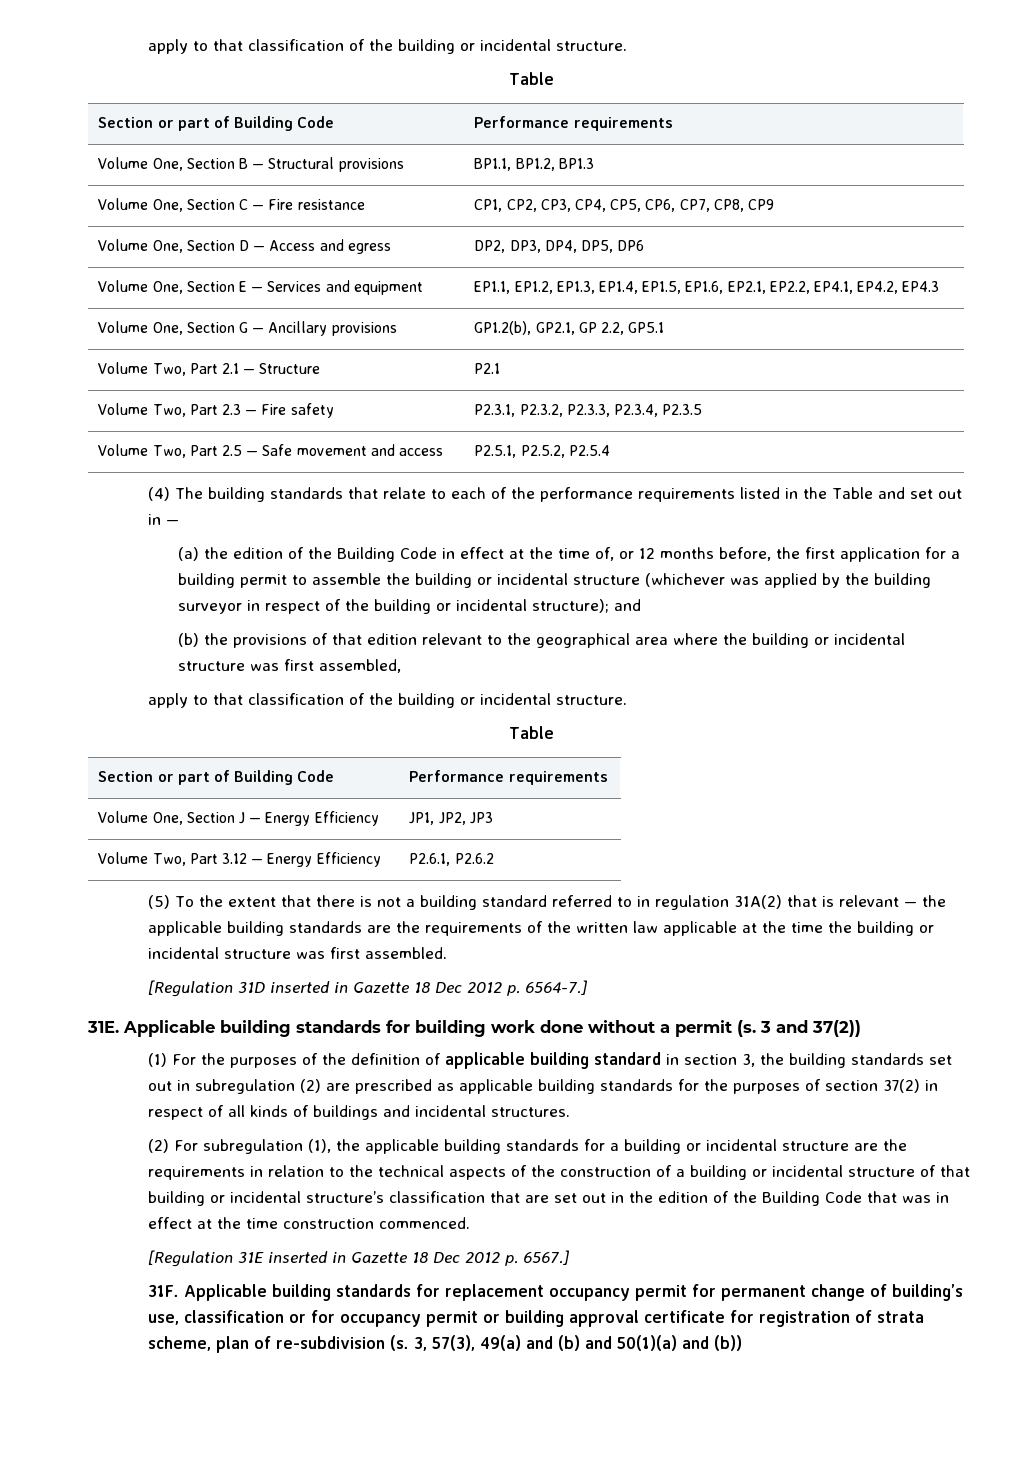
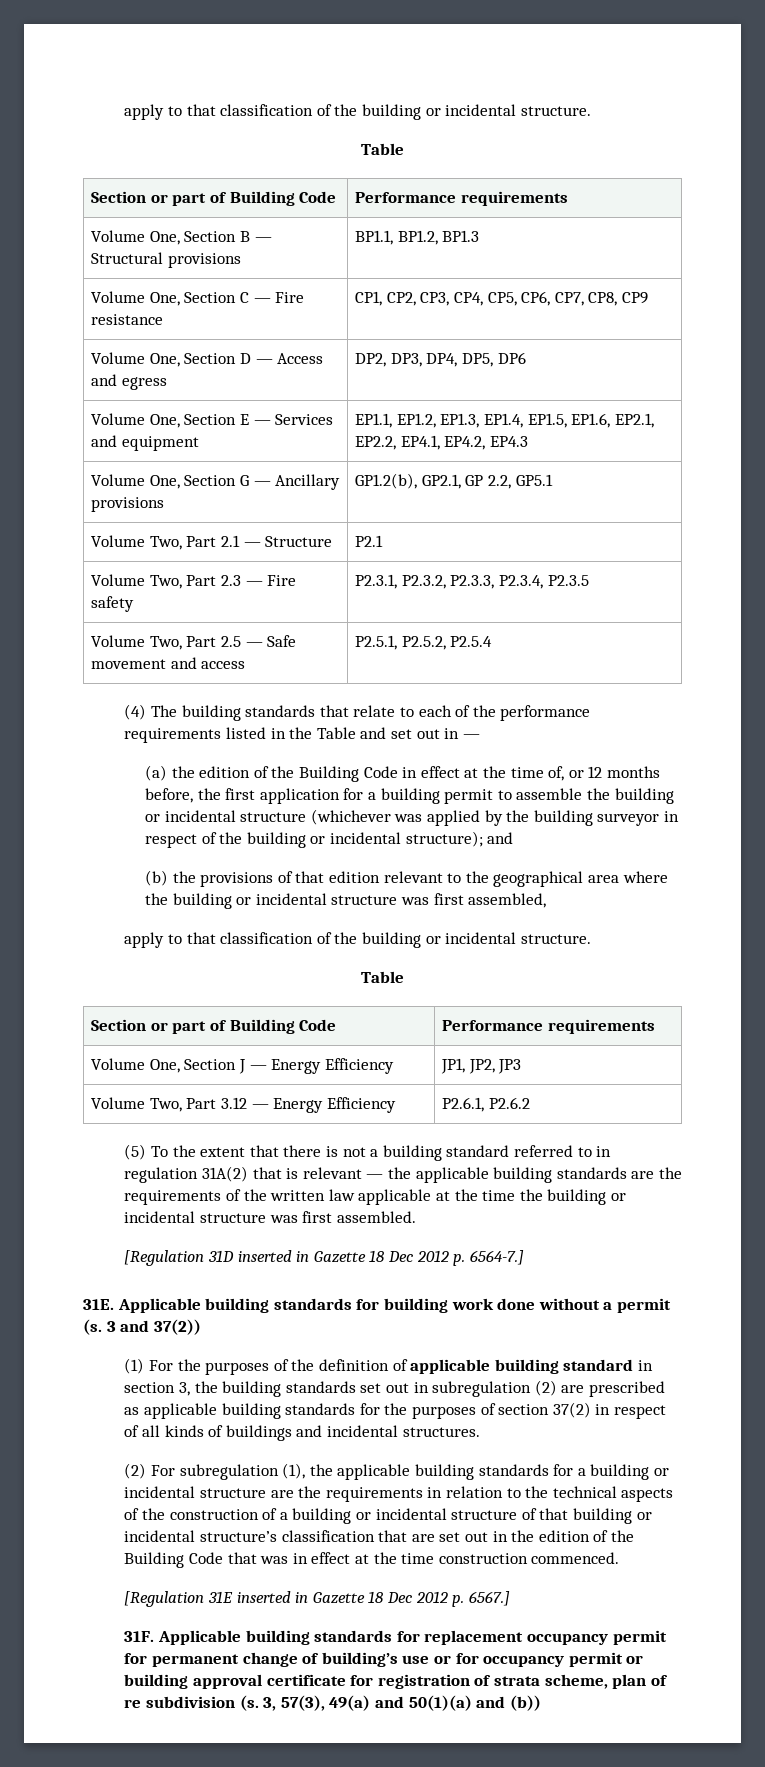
[147,1310,284,1325] use, classification -> [402,1655,430,1664] use
[275,1336,385,1349] re-subdivision -> [124,1696,236,1708] re subdivision
[557,1335,612,1351] (b) and -> (404, 1702) none

